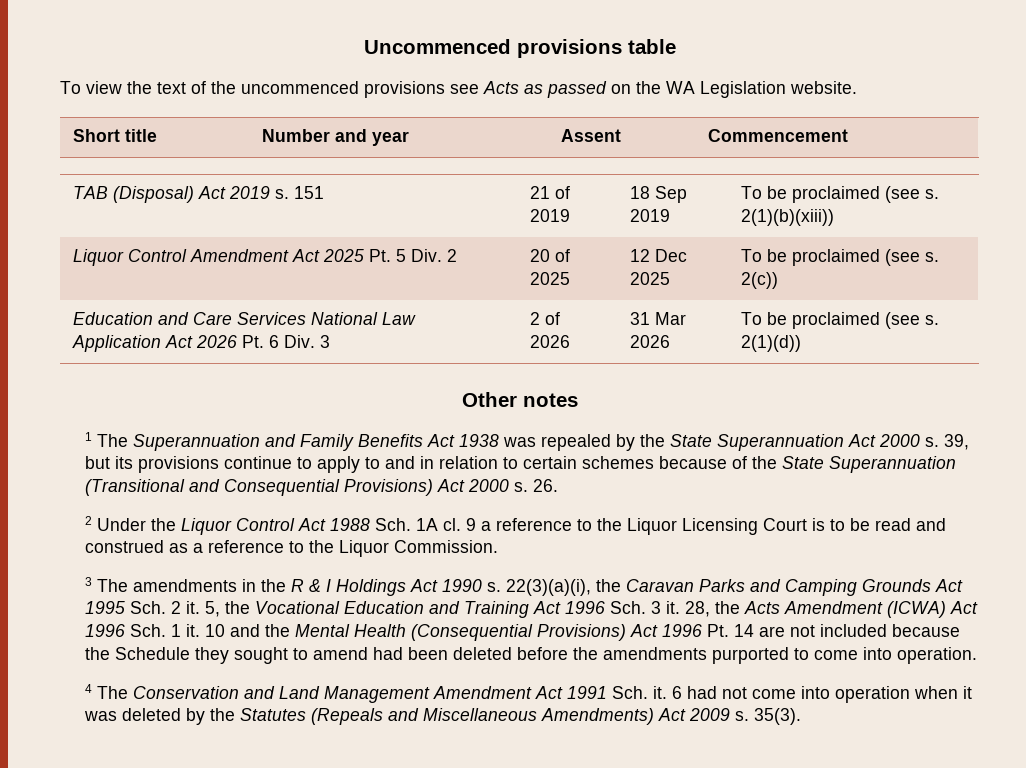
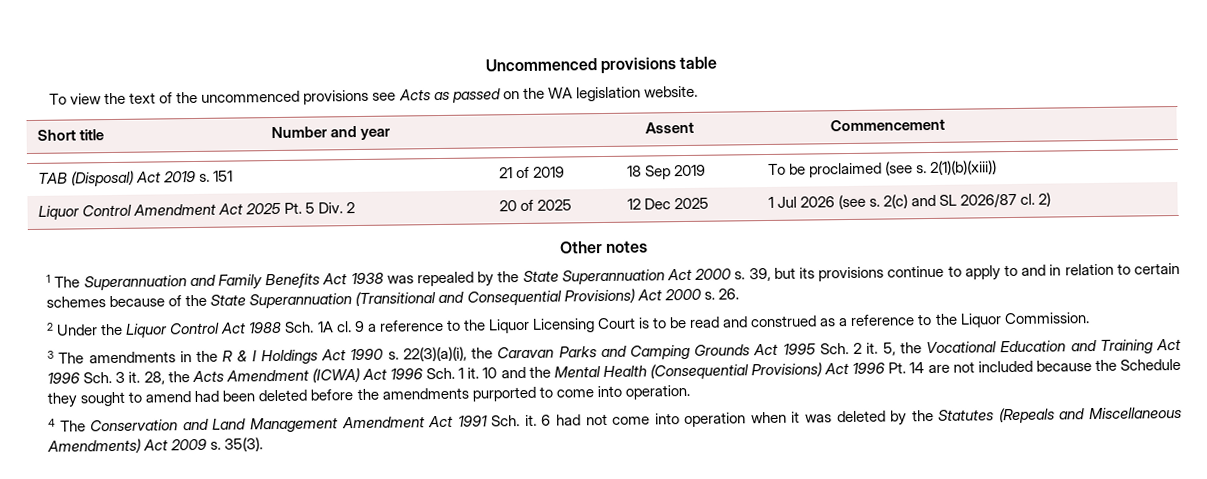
[700,81,786,98] Legislation -> [575,86,641,102] legislation
[741,249,940,266] [741,272,779,289] [73,312,417,325] [72,335,331,352] [530,312,561,325] [530,335,571,348] [630,312,687,325] [630,335,671,348] [741,312,940,329] [741,335,802,352] To be proclaimed (see s. 2(c)) // Education and Care Services National Law Application Act 2026 Pt. 6 Div. 3 | 2 of 2026 | 31 Mar 2026 | To be proclaimed (see s. 2(1)(d)) -> [767,192,1052,210] 1 Jul 2026 (see s. 2(c) and SL 2026/87 cl. 2)

